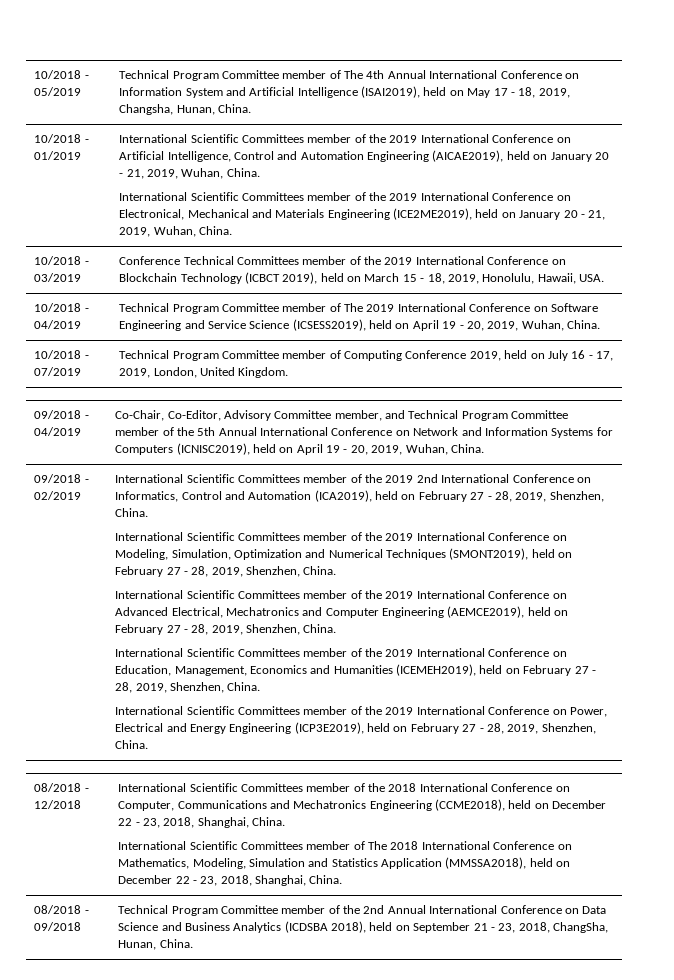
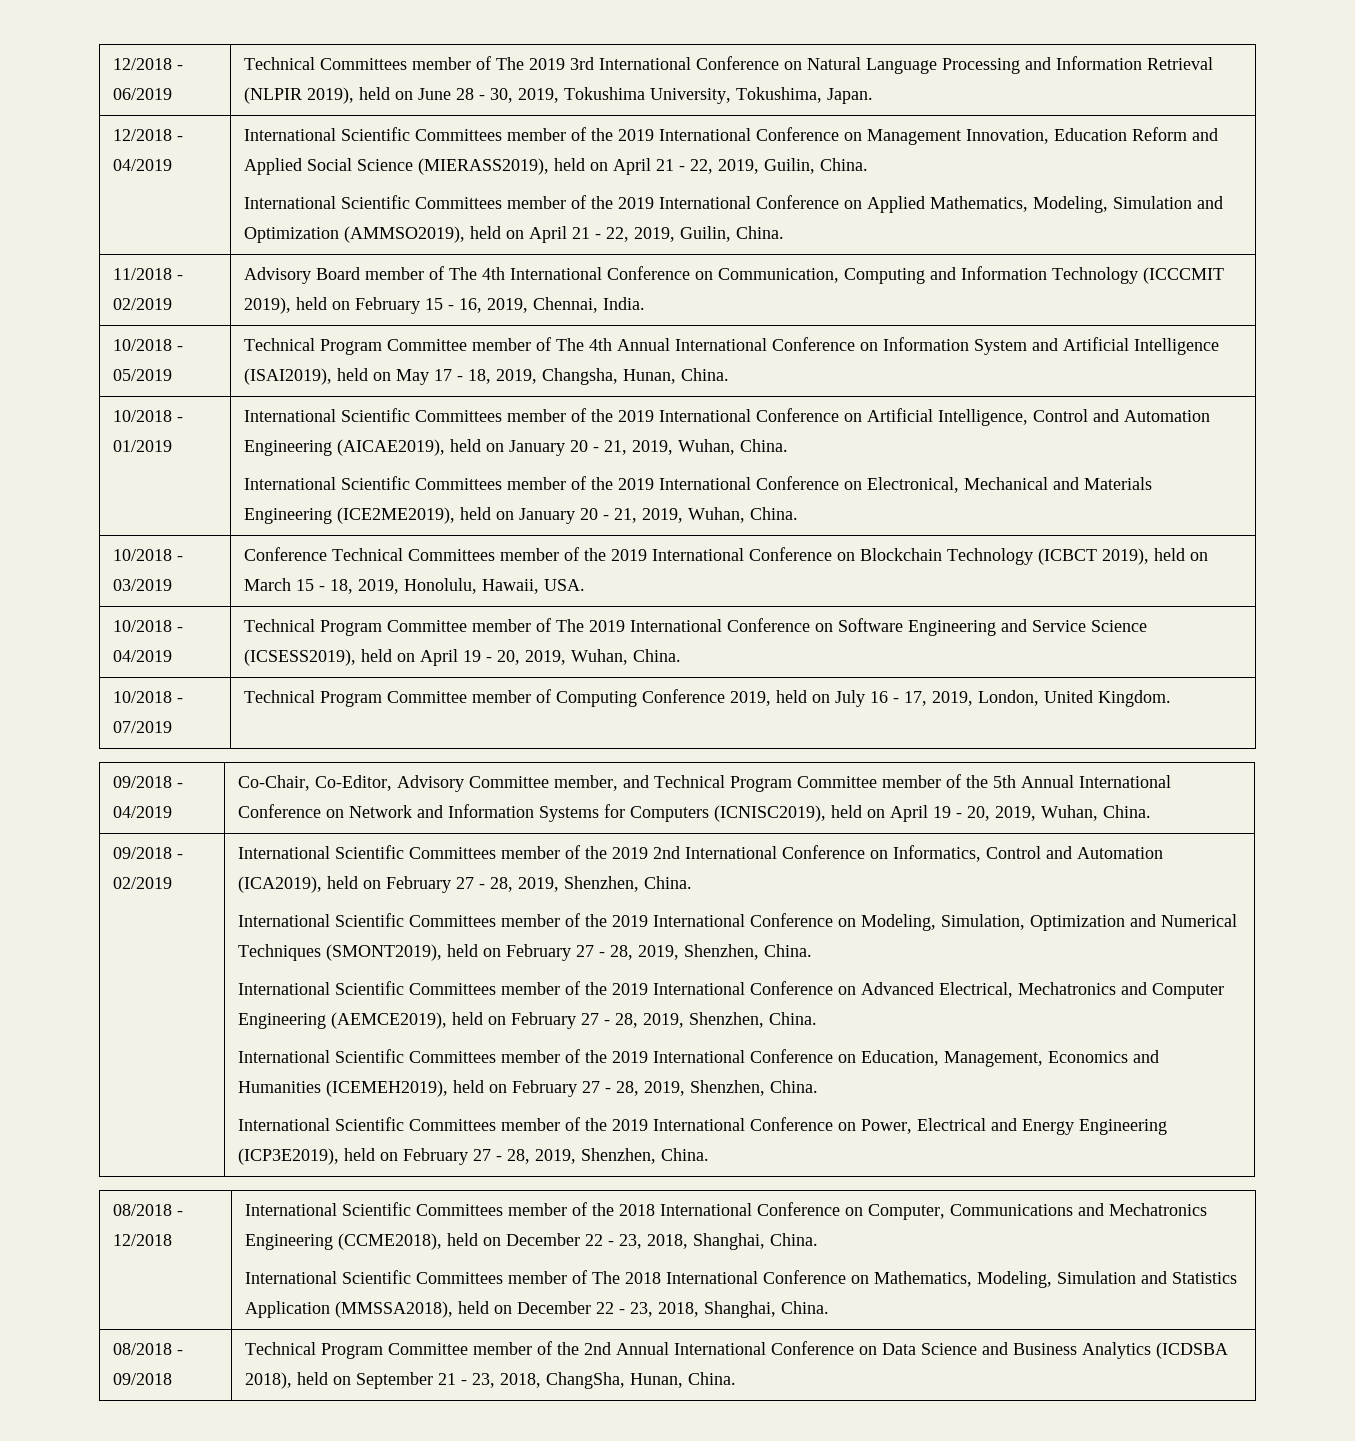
(34, 74) none -> [113,58,184,70] [113,88,173,100] [244,56,1214,74] [244,87,874,104] [113,129,184,141] [113,159,173,171] [244,127,1219,145] [244,158,869,175] [244,195,1224,213] [244,226,785,243] [113,268,184,280] [113,298,173,310] [244,266,1225,284] [244,297,646,314] 12/2018 - 06/2019 | Technical Committees member of The 2019 3rd International Conference on Natural Language Processing and Information Retrieval (NLPIR 2019), held on June 28 - 30, 2019, Tokushima University, Tokushima, Japan. // 12/2018 - 04/2019 | International Scientific Committees member of the 2019 International Conference on Management Innovation, Education Reform and Applied Social Science (MIERASS2019), held on April 21 - 22, 2019, Guilin, China. // International Scientific Committees member of the 2019 International Conference on Applied Mathematics, Modeling, Simulation and Optimization (AMMSO2019), held on April 21 - 22, 2019, Guilin, China. // 11/2018 - 02/2019 | Advisory Board member of The 4th International Conference on Communication, Computing and Information Technology (ICCCMIT 2019), held on February 15 - 16, 2019, Chennai, India. //

